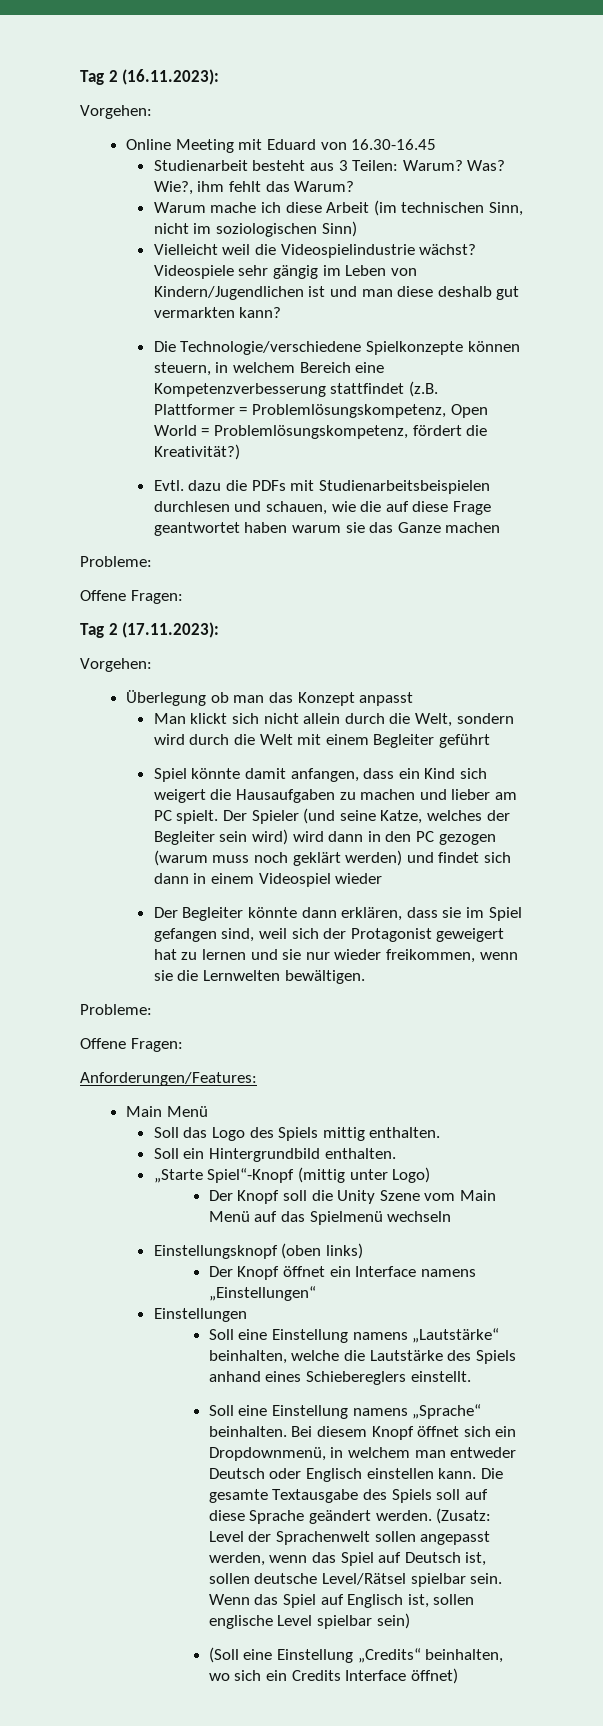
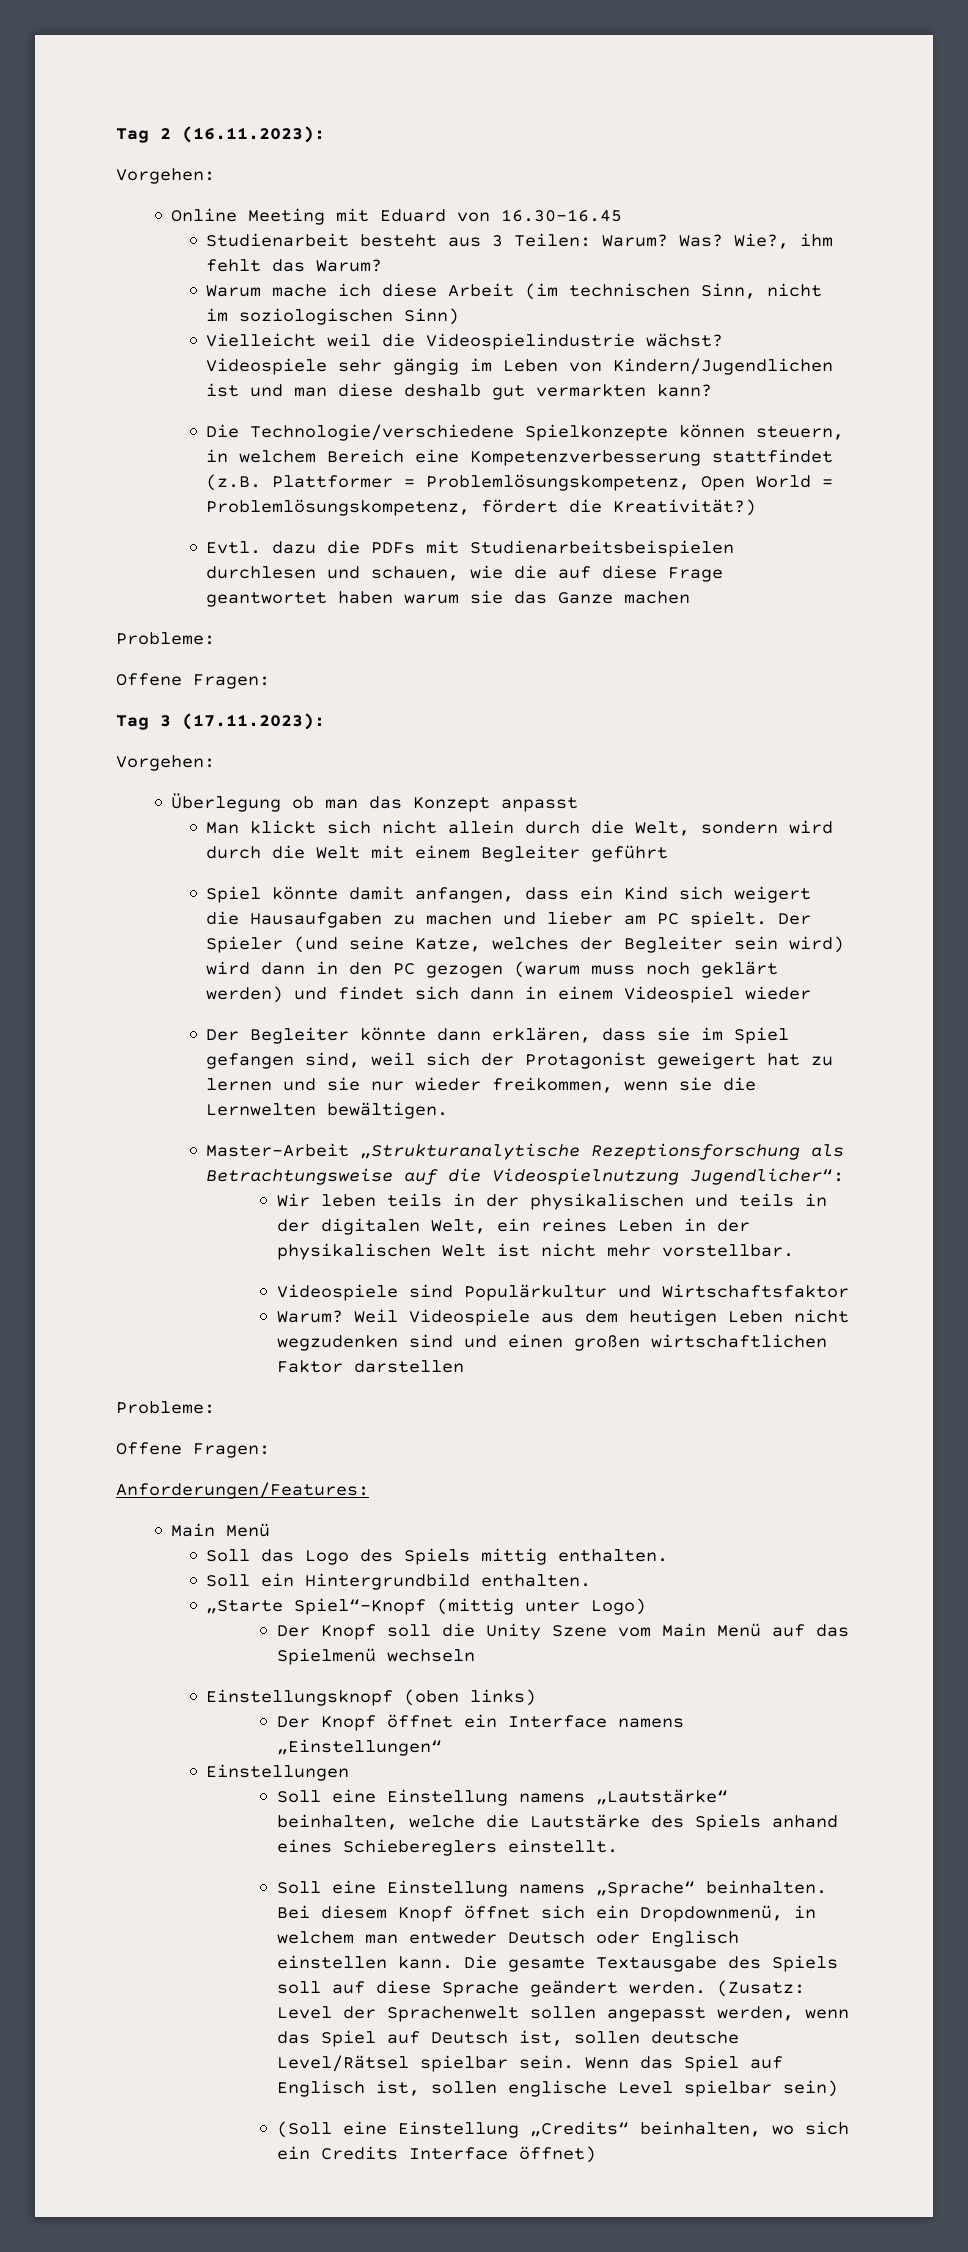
[108,623,118,635] 2 -> [160,715,171,727] 3
(365, 977) none -> [206,1143,845,1160] [206,1168,845,1185] [276,1193,827,1210] [276,1218,750,1235] [276,1243,794,1260] [276,1284,849,1301] [276,1309,849,1326] [276,1334,827,1351] [276,1360,464,1373] // Master-Arbeit „Strukturanalytische Rezeptionsforschung als Betrachtungsweise auf die Videospielnutzung Jugendlicher“: // Wir leben teils in der physikalischen und teils in der digitalen Welt, ein reines Leben in der physikalischen Welt ist nicht mehr vorstellbar. // Videospiele sind Populärkultur und Wirtschaftsfaktor // Warum? Weil Videospiele aus dem heutigen Leben nicht wegzudenken sind und einen großen wirtschaftlichen Faktor darstellen

